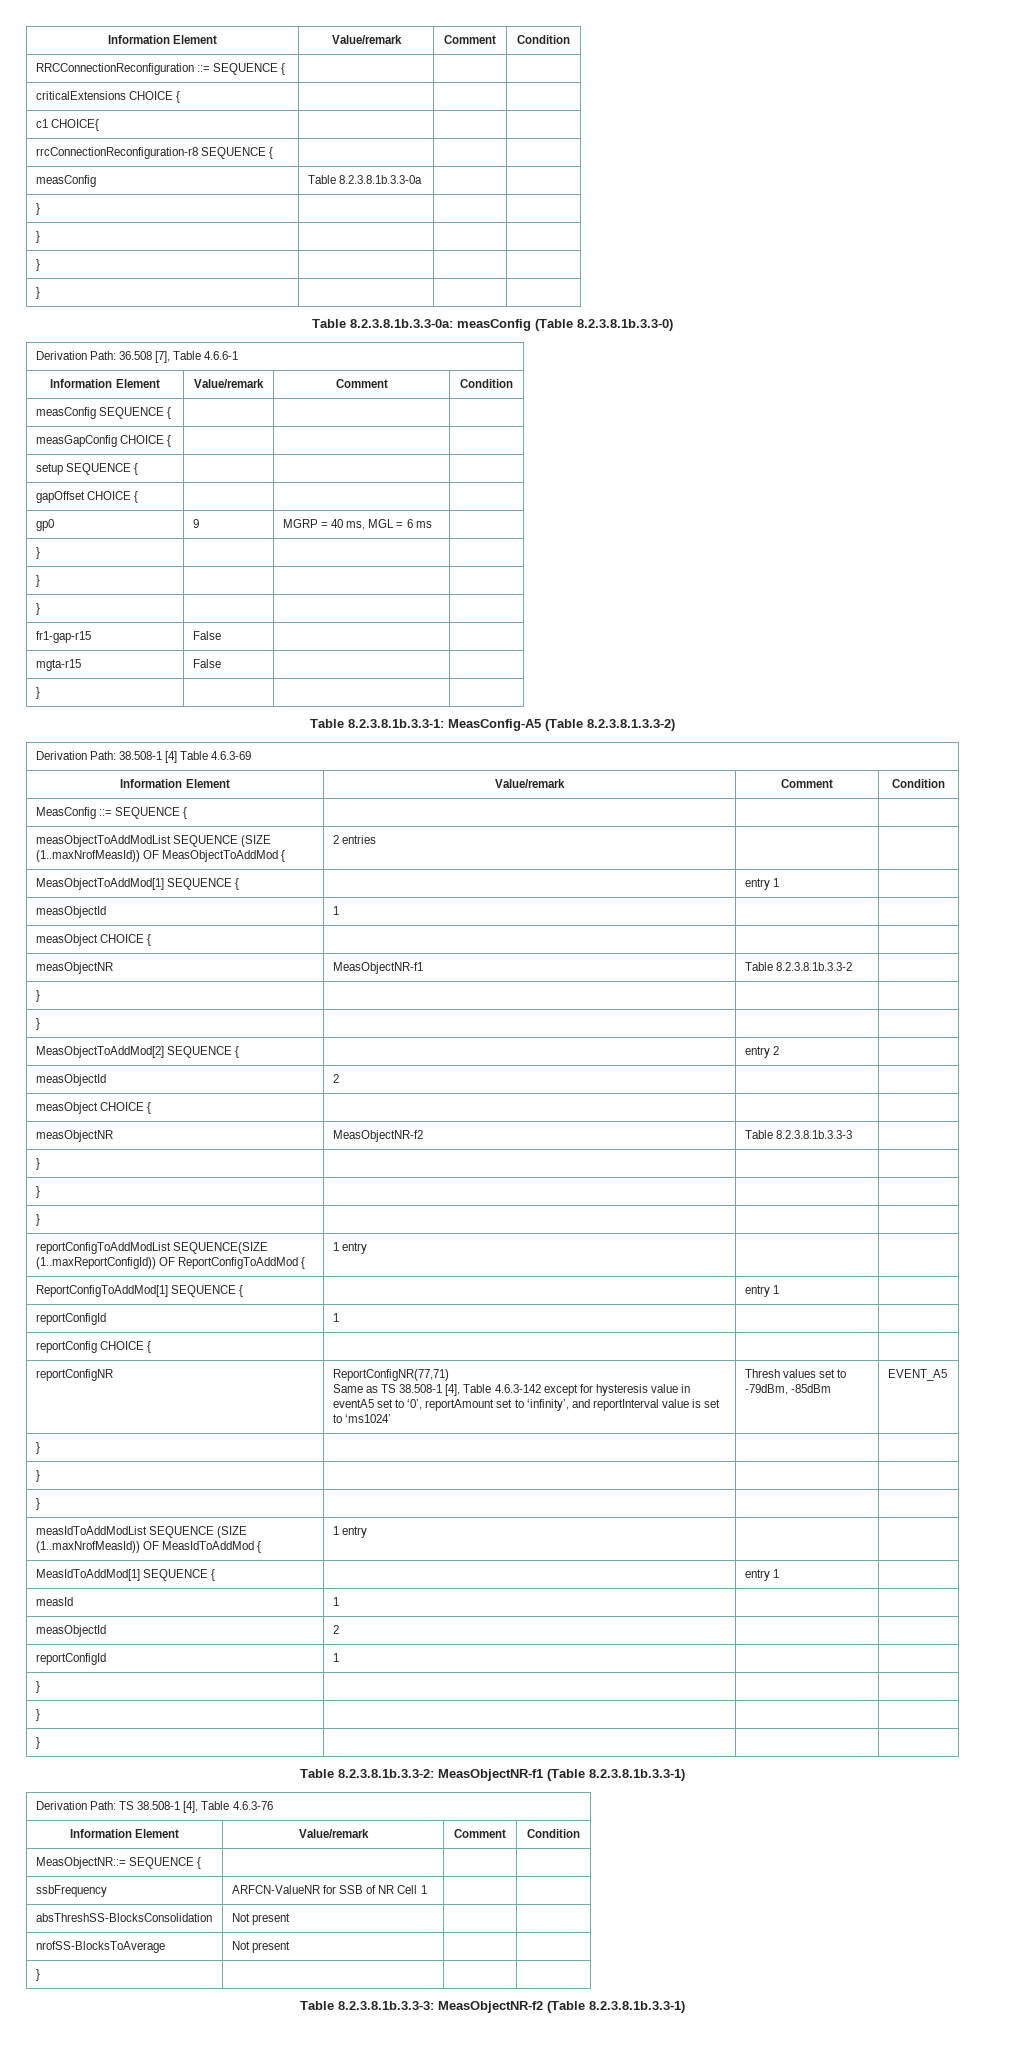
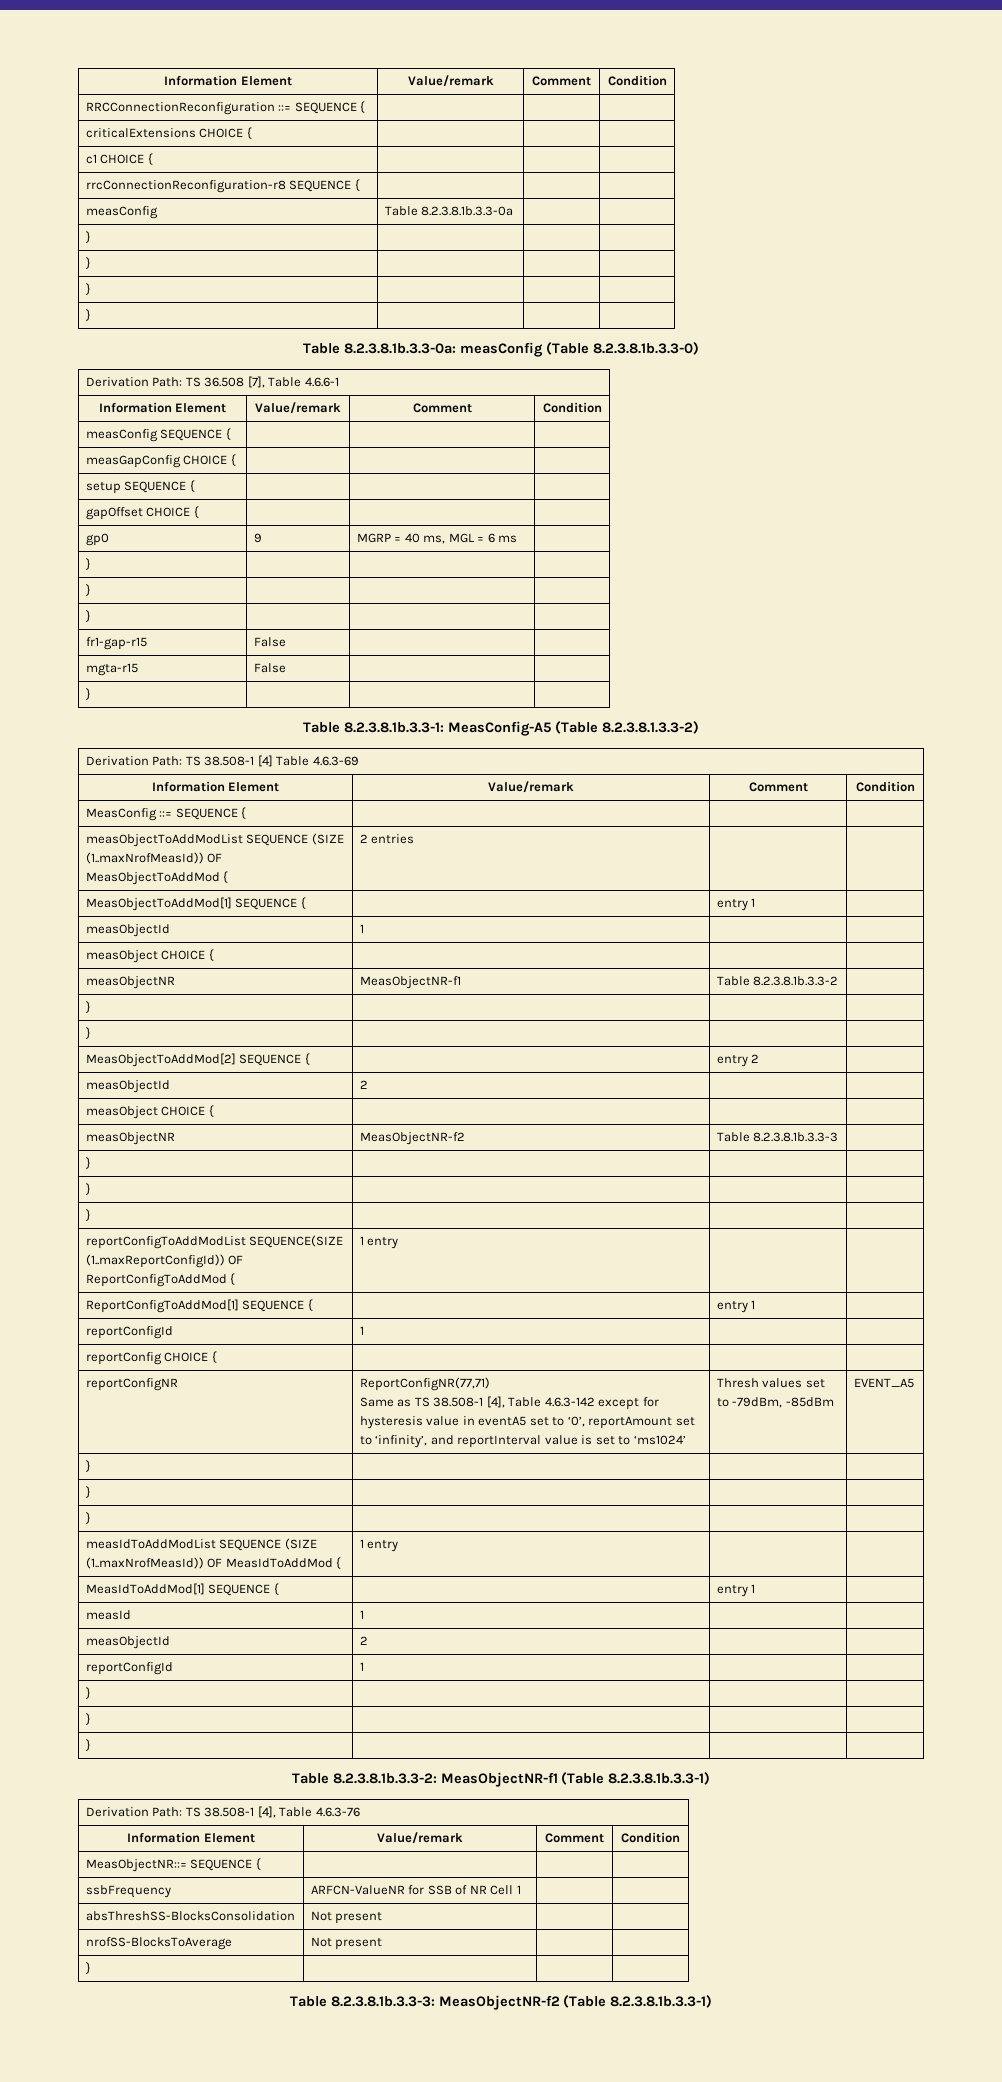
[51,119,100,131] CHOICE{ -> [100,153,153,165] CHOICE {
(117, 355) none -> [185,377,201,387] TS
(117, 755) none -> [185,756,201,766] TS

